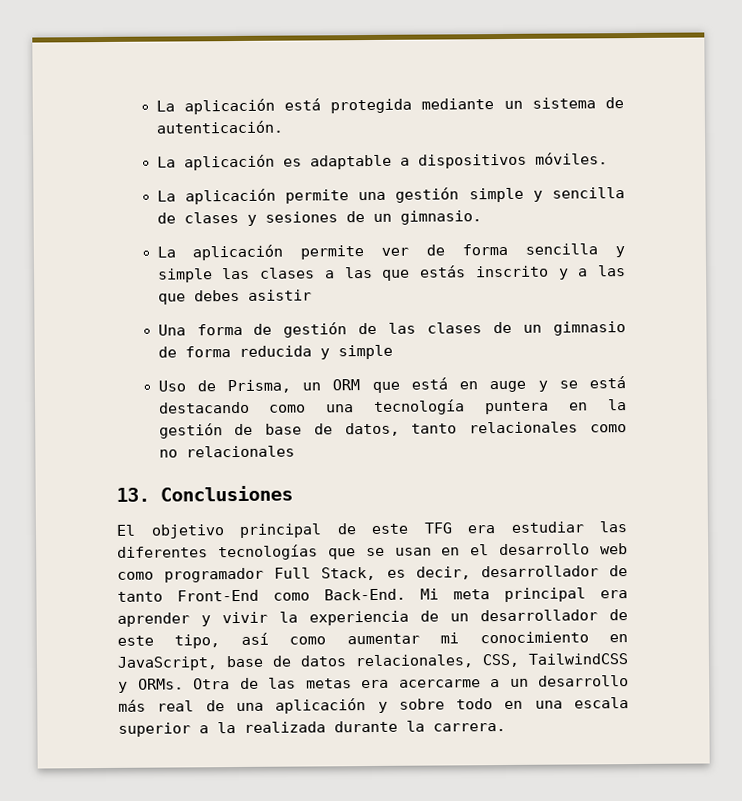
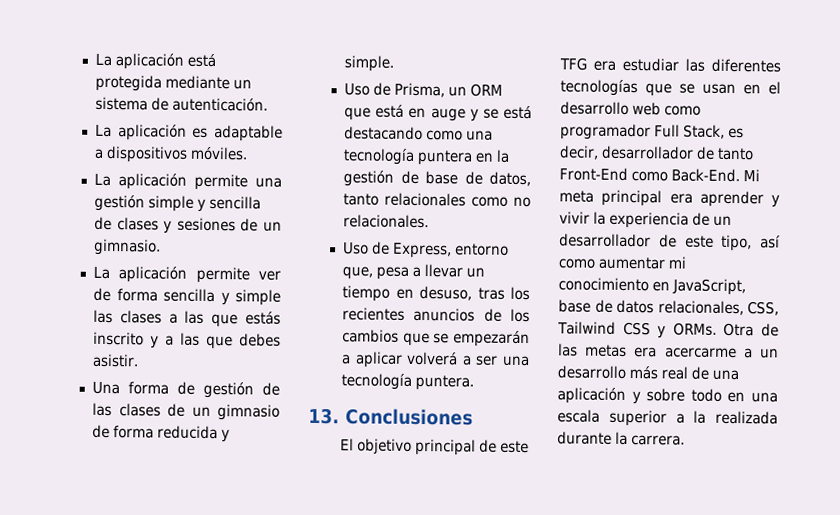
[247,289,312,301] asistir -> [92,353,140,368] asistir.
[337,344,393,360] simple -> [344,55,395,72] simple.
[185,445,295,458] relacionales -> [343,214,430,229] [343,241,510,259] [342,264,486,280] [342,285,530,302] [342,307,530,323] [342,329,530,348] [341,351,530,368] [341,373,475,391] relacionales. // Uso de Express, entorno que, pesa a llevar un tiempo en desuso, tras los recientes anuncios de los cambios que se empezarán a aplicar volverá a ser una tecnología puntera.
[528,653,628,665] TailwindCSS -> [557,321,651,336] Tailwind CSS

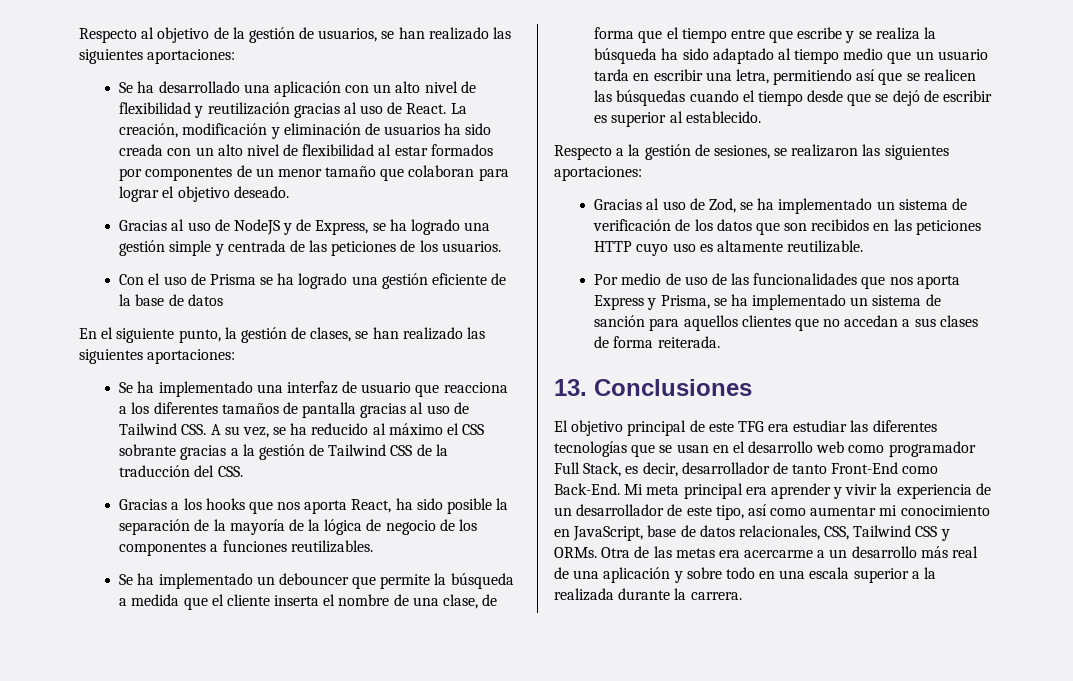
[95,53,217,70] [95,74,253,92] [95,96,269,112] [95,124,283,142] [94,145,249,163] [94,173,282,191] [94,194,262,212] [94,216,282,234] [94,238,162,256] [93,266,281,284] [93,287,281,306] [93,309,281,328] [93,331,281,350] [92,353,140,368] [92,381,280,399] [92,402,280,421] [92,424,231,443] [344,55,395,72] [344,82,504,98] [344,104,532,122] [344,126,494,141] [343,148,511,166] [343,170,531,187] [343,192,531,208] [343,214,430,229] [343,241,510,259] [342,264,486,280] [342,285,530,302] [342,307,530,323] [342,329,530,348] [341,351,530,368] [341,373,475,391] La aplicación está protegida mediante un sistema de autenticación. // La aplicación es adaptable a dispositivos móviles. // La aplicación permite una gestión simple y sencilla de clases y sesiones de un gimnasio. // La aplicación permite ver de forma sencilla y simple las clases a las que estás inscrito y a las que debes asistir. // Una forma de gestión de las clases de un gimnasio de forma reducida y simple. // Uso de Prisma, un ORM que está en auge y se está destacando como una tecnología puntera en la gestión de base de datos, tanto relacionales como no relacionales. // Uso de Express, entorno que, pesa a llevar un tiempo en desuso, tras los recientes anuncios de los cambios que se empezarán a aplicar volverá a ser una tecnología puntera. -> [79,27,512,43] [79,49,236,64] [119,81,476,97] [119,102,467,118] [119,123,492,139] [119,144,493,156] [119,165,509,181] [119,186,289,202] [119,219,491,235] [119,240,501,256] [119,273,507,289] [119,294,223,306] [79,327,486,343] [79,349,236,364] [119,381,508,397] [119,402,469,418] [119,423,485,438] [119,444,448,460] [119,465,243,477] [119,498,509,514] [119,519,478,535] [119,540,373,556] [119,573,514,589] [119,594,498,610] [594,27,937,43] [594,48,988,64] [594,69,976,85] [594,90,993,106] [594,111,761,127] [554,144,949,160] [554,166,642,181] [594,198,968,214] [593,219,981,235] [594,240,864,256] [594,273,960,289] [594,294,941,310] [594,315,978,331] [594,336,720,348] Respecto al objetivo de la gestión de usuarios, se han realizado las siguientes aportaciones: // Se ha desarrollado una aplicación con un alto nivel de flexibilidad y reutilización gracias al uso de React. La creación, modificación y eliminación de usuarios ha sido creada con un alto nivel de flexibilidad al estar formados por componentes de un menor tamaño que colaboran para lograr el objetivo deseado. // Gracias al uso de NodeJS y de Express, se ha logrado una gestión simple y centrada de las peticiones de los usuarios. // Con el uso de Prisma se ha logrado una gestión eficiente de la base de datos // En el siguiente punto, la gestión de clases, se han realizado las siguientes aportaciones: // Se ha implementado una interfaz de usuario que reacciona a los diferentes tamaños de pantalla gracias al uso de Tailwind CSS. A su vez, se ha reducido al máximo el CSS sobrante gracias a la gestión de Tailwind CSS de la traducción del CSS. // Gracias a los hooks que nos aporta React, ha sido posible la separación de la mayoría de la lógica de negocio de los componentes a funciones reutilizables. // Se ha implementado un debouncer que permite la búsqueda a medida que el cliente inserta el nombre de una clase, de forma que el tiempo entre que escribe y se realiza la búsqueda ha sido adaptado al tiempo medio que un usuario tarda en escribir una letra, permitiendo así que se realicen las búsquedas cuando el tiempo desde que se dejó de escribir es superior al establecido. // Respecto a la gestión de sesiones, se realizaron las siguientes aportaciones: // Gracias al uso de Zod, se ha implementado un sistema de verificación de los datos que son recibidos en las peticiones HTTP cuyo uso es altamente reutilizable. // Por medio de uso de las funcionalidades que nos aporta Express y Prisma, se ha implementado un sistema de sanción para aquellos clientes que no accedan a sus clases de forma reiterada.

